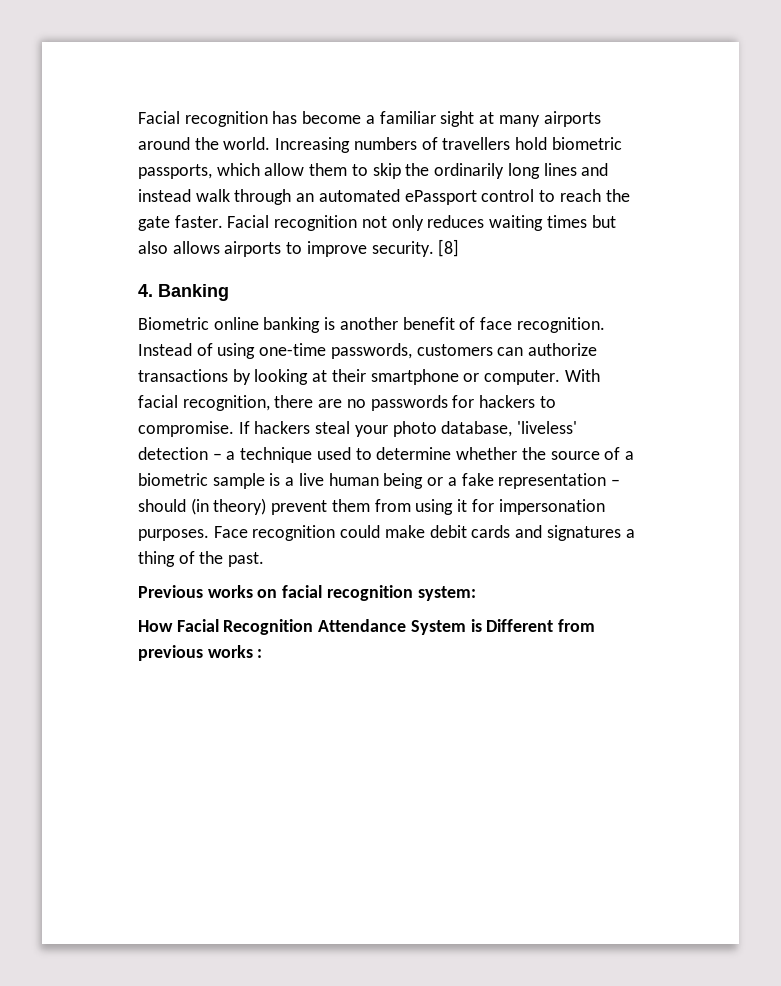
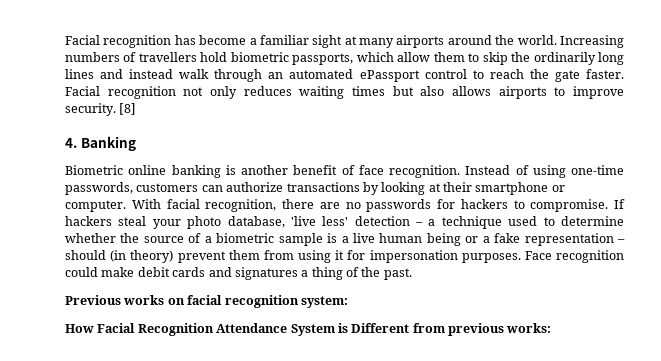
[517,421,578,434] 'liveless' -> [290,216,349,226] 'live less'
[207,645,263,658] works : -> [506,323,552,333] works:

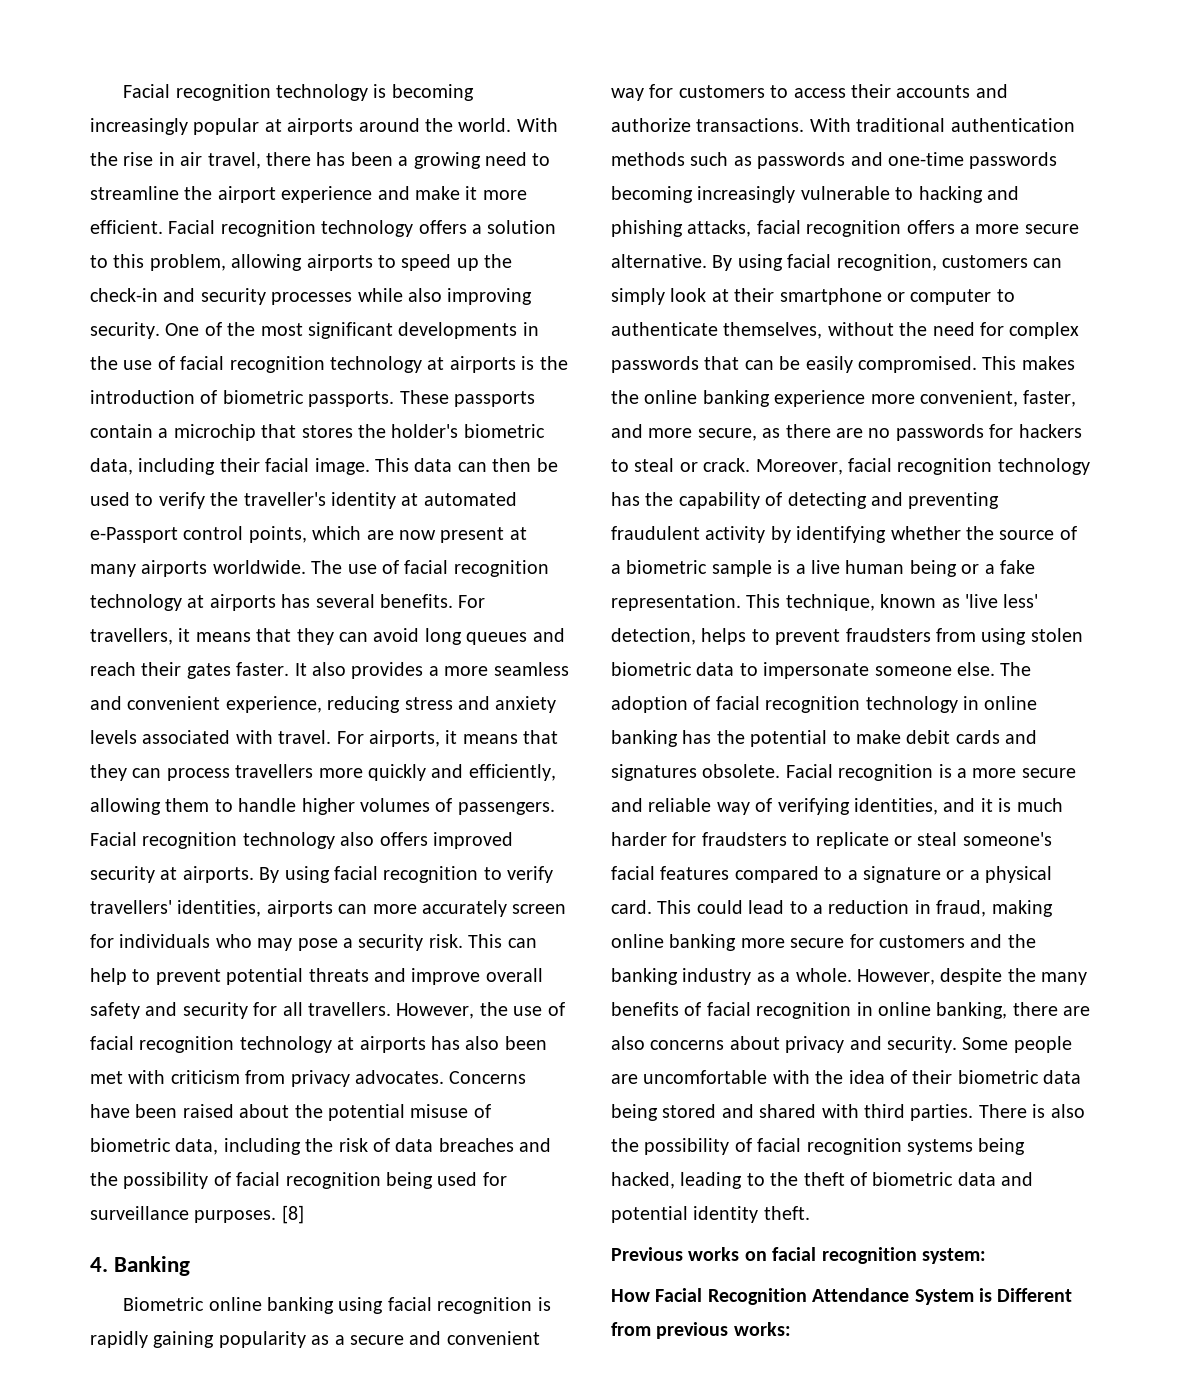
[65,35,624,48] [65,52,624,65] [65,69,625,82] [65,86,624,99] [65,103,116,116] Facial recognition has become a familiar sight at many airports around the world. Increasing numbers of travellers hold biometric passports, which allow them to skip the ordinarily long lines and instead walk through an automated ePassport control to reach the gate faster. Facial recognition not only reduces waiting times but also allows airports to improve security. -> [123,84,474,101] [90,118,558,135] [90,152,551,169] [90,186,527,203] [90,220,557,237] [90,254,513,271] [90,288,533,305] [90,322,539,339] [90,356,568,373] [90,390,535,407] [90,424,545,441] [90,458,558,475] [90,492,517,509] [90,526,527,543] [90,560,549,577] [90,594,486,611] [90,628,565,645] [90,662,569,679] [90,696,557,713] [90,730,559,747] [90,764,556,781] [90,798,555,815] [90,832,513,849] [90,866,554,883] [90,900,567,917] [90,934,537,951] [90,968,543,985] [90,1002,565,1019] [90,1036,547,1053] [90,1070,527,1087] [90,1104,491,1121] [90,1138,552,1155] [90,1172,507,1189] [90,1206,277,1223] Facial recognition technology is becoming increasingly popular at airports around the world. With the rise in air travel, there has been a growing need to streamline the airport experience and make it more efficient. Facial recognition technology offers a solution to this problem, allowing airports to speed up the check-in and security processes while also improving security. One of the most significant developments in the use of facial recognition technology at airports is the introduction of biometric passports. These passports contain a microchip that stores the holder's biometric data, including their facial image. This data can then be used to verify the traveller's identity at automated e-Passport control points, which are now present at many airports worldwide. The use of facial recognition technology at airports has several benefits. For travellers, it means that they can avoid long queues and reach their gates faster. It also provides a more seamless and convenient experience, reducing stress and anxiety levels associated with travel. For airports, it means that they can process travellers more quickly and efficiently, allowing them to handle higher volumes of passengers. Facial recognition technology also offers improved security at airports. By using facial recognition to verify travellers' identities, airports can more accurately screen for individuals who may pose a security risk. This can help to prevent potential threats and improve overall safety and security for all travellers. However, the use of facial recognition technology at airports has also been met with criticism from privacy advocates. Concerns have been raised about the potential misuse of biometric data, including the risk of data breaches and the possibility of facial recognition being used for surveillance purposes.
[225,165,624,178] [65,182,565,195] [65,199,277,212] is another benefit of face recognition. Instead of using one-time passwords, customers can authorize transactions by looking at their smartphone or computer. With facial recognition, -> [338,1297,551,1314] [90,1331,540,1348] [611,84,1008,101] [611,118,1075,132] [611,152,1058,169] [611,186,1019,203] [611,220,1079,237] [611,254,1063,271] [611,288,1015,305] [611,322,1080,339] [611,356,1075,373] [611,390,1077,407] [611,424,781,441] using facial recognition is rapidly gaining popularity as a secure and convenient way for customers to access their accounts and authorize transactions. With traditional authentication methods such as passwords and one-time passwords becoming increasingly vulnerable to hacking and phishing attacks, facial recognition offers a more secure alternative. By using facial recognition, customers can simply look at their smartphone or computer to authenticate themselves, without the need for complex passwords that can be easily compromised. This makes the online banking experience more convenient, faster, and more secure, as
[530,199,625,212] [65,216,624,229] compromise. If hackers steal your photo database, 'live less' detection – a technique used to determine -> [634,458,1090,475] [611,492,1000,509] [611,526,887,543] steal or crack. Moreover, facial recognition technology has the capability of detecting and preventing fraudulent activity by identifying
[524,233,625,246] [65,250,625,263] [65,267,98,277] representation – should (in theory) prevent them from using it for impersonation purposes. Face recognition could -> [611,594,1039,611] [611,628,1083,645] [611,662,1032,679] [611,696,1038,713] [611,730,851,747] representation. This technique, known as 'live less' detection, helps to prevent fraudsters from using stolen biometric data to impersonate someone else. The adoption of facial recognition technology in online banking has the potential to
[301,267,412,280] a thing of the past. -> [702,764,1076,781] [611,798,1063,815] [611,832,1052,849] [611,866,1053,883] [611,900,1053,917] [611,934,1036,951] [611,968,1088,985] [611,1002,1091,1019] [611,1036,1072,1053] [611,1070,1082,1084] [611,1104,1085,1121] [611,1138,1026,1155] [611,1172,1034,1189] [611,1206,810,1223] obsolete. Facial recognition is a more secure and reliable way of verifying identities, and it is much harder for fraudsters to replicate or steal someone's facial features compared to a signature or a physical card. This could lead to a reduction in fraud, making online banking more secure for customers and the banking industry as a whole. However, despite the many benefits of facial recognition in online banking, there are also concerns about privacy and security. Some people are uncomfortable with the idea of their biometric data being stored and shared with third parties. There is also the possibility of facial recognition systems being hacked, leading to the theft of biometric data and potential identity theft.

